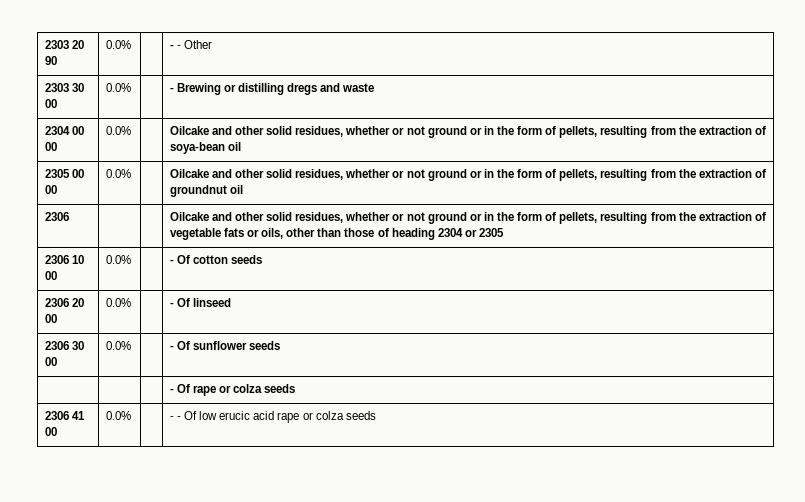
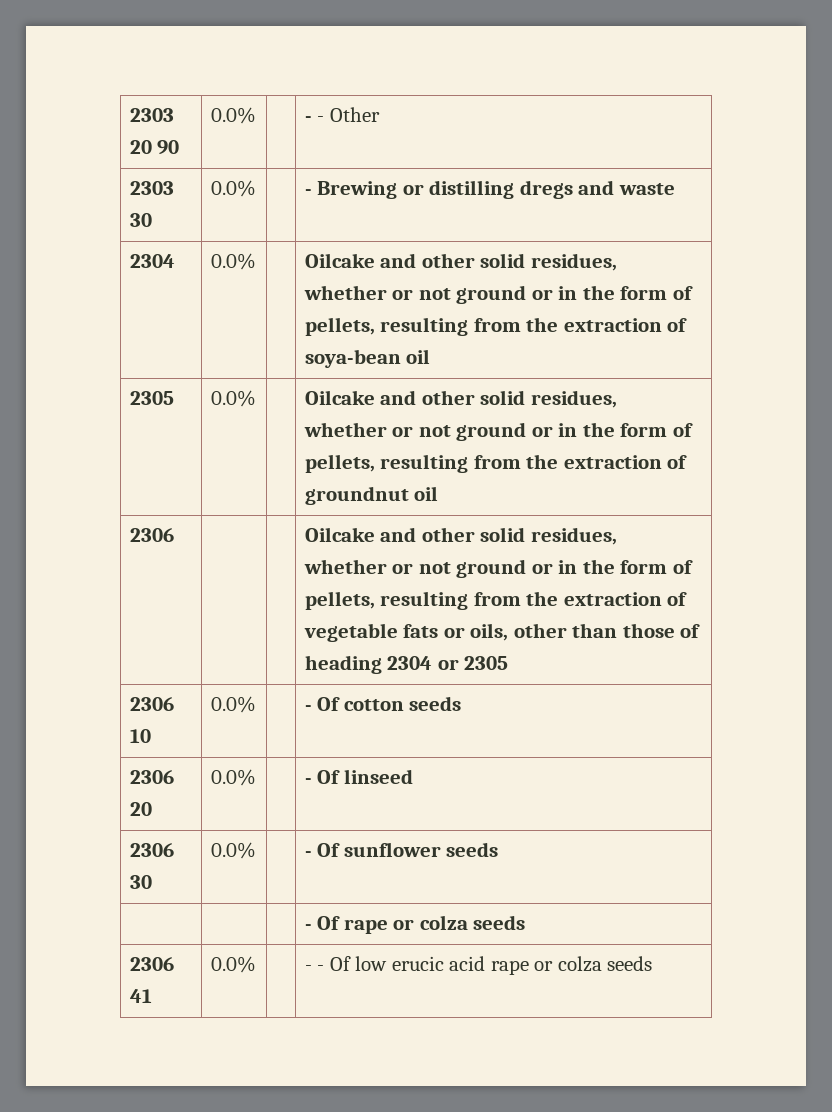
[44,99,57,108] 00 -> (152, 220) none
[71,126,84,135] [44,142,57,151] 00 00 -> (175, 261) none
[71,169,84,178] [44,185,57,194] 00 00 -> (174, 398) none
[44,271,57,280] 00 -> (151, 736) none
[44,314,57,323] 00 -> (152, 809) none
[44,357,57,366] 00 -> (152, 882) none
[44,427,57,436] 00 -> (152, 996) none

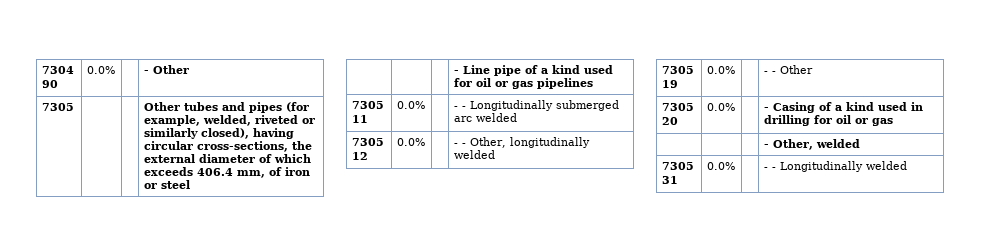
[129,108,174,122] [129,140,152,154] 2303 20 -> [41,66,74,74] 7304
[317,107,380,122] [129,181,174,195] [129,213,152,227] [210,180,256,197] [304,180,675,199] [129,254,175,268] [210,253,256,270] [304,253,617,271] [303,285,693,304] [304,317,688,336] [304,349,431,368] [129,391,174,405] [210,390,256,407] [304,390,617,408] [303,422,693,441] [304,454,688,473] [304,486,439,505] [129,528,174,542] [304,527,617,545] [303,559,693,578] [304,591,688,610] [303,623,701,642] [304,655,509,674] [129,697,174,711] [129,729,151,743] [210,696,256,713] [304,696,462,711] [129,770,174,784] [129,802,152,816] [210,769,256,786] [304,769,413,784] [129,843,174,857] [129,875,152,889] [210,842,256,859] [304,842,499,857] [304,915,526,934] [129,957,174,971] [129,989,152,1003] [210,956,256,973] [304,956,653,975] - Other // 2303 30 | 0.0% | | - Brewing or distilling dregs and waste // 2304 | 0.0% | | Oilcake and other solid residues, whether or not ground or in the form of pellets, resulting from the extraction of soya-bean oil // 2305 | 0.0% | | Oilcake and other solid residues, whether or not ground or in the form of pellets, resulting from the extraction of groundnut oil // 2306 | | | Oilcake and other solid residues, whether or not ground or in the form of pellets, resulting from the extraction of vegetable fats or oils, other than those of heading 2304 or 2305 // 2306 10 | 0.0% | | - Of cotton seeds // 2306 20 | 0.0% | | - Of linseed // 2306 30 | 0.0% | | - Of sunflower seeds // | | | - Of rape or colza seeds // 2306 41 | 0.0% | | - - Of low erucic acid rape or colza seeds -> [152,65,189,74] [41,103,74,111] [143,102,309,113] [143,115,315,126] [143,128,294,139] [143,141,312,152] [143,154,311,163] [143,167,310,178] [143,180,190,189] [453,65,613,76] [453,78,593,89] [351,101,384,109] [351,115,368,123] [396,101,425,109] [453,100,619,111] [453,113,517,122] [351,138,384,146] [351,152,368,160] [396,138,425,146] [453,137,590,148] [453,150,495,159] [661,66,694,74] [661,80,678,88] [706,66,735,74] [763,65,813,74] [661,103,694,111] [661,117,678,125] [706,103,735,111] [763,102,923,113] [763,115,893,126] [763,139,860,150] [661,162,694,170] [661,176,678,184] [706,162,735,170] [763,161,907,172] Other // 7305 | | | Other tubes and pipes (for example, welded, riveted or similarly closed), having circular cross-sections, the external diameter of which exceeds 406.4 mm, of iron or steel // | | | - Line pipe of a kind used for oil or gas pipelines // 7305 11 | 0.0% | | - - Longitudinally submerged arc welded // 7305 12 | 0.0% | | - - Other, longitudinally welded // 7305 19 | 0.0% | | - - Other // 7305 20 | 0.0% | | - Casing of a kind used in drilling for oil or gas // | | | - Other, welded // 7305 31 | 0.0% | | - - Longitudinally welded

